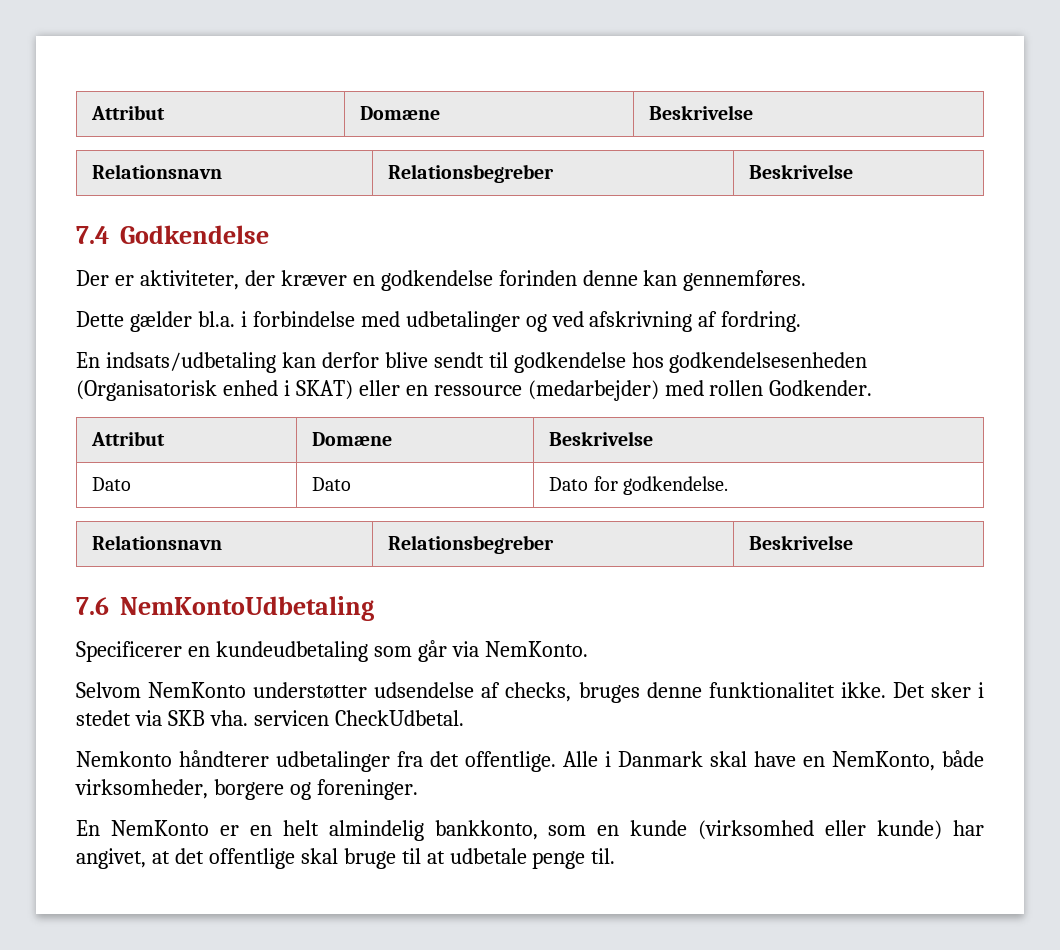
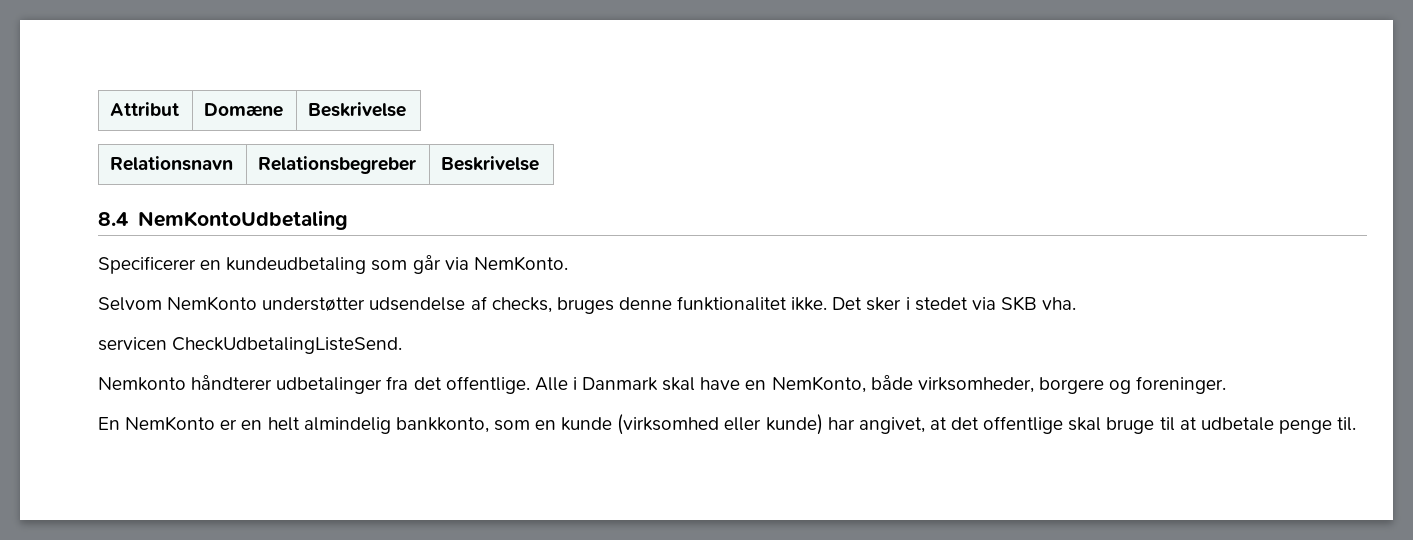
[76,225,269,244] [76,270,807,291] [76,311,802,332] [76,352,868,373] [76,380,873,401] [91,431,166,446] [312,432,393,446] [549,431,654,446] [92,477,132,491] [312,477,352,491] [549,476,729,495] [92,535,223,550] [388,535,555,554] [749,535,854,550] [76,597,109,615] 7.4 Godkendelse // Der er aktiviteter, der kræver en godkendelse forinden denne kan gennemføres. // Dette gælder bl.a. i forbindelse med udbetalinger og ved afskrivning af fordring. // En indsats/udbetaling kan derfor blive sendt til godkendelse hos godkendelsesenheden (Organisatorisk enhed i SKAT) eller en ressource (medarbejder) med rollen Godkender. // Attribut | Domæne | Beskrivelse // Dato | Dato | Dato for godkendelse. // Relationsnavn | Relationsbegreber | Beskrivelse // 7.6 -> [98,212,128,226] 8.4
[253,710,464,726] servicen CheckUdbetal. -> [98,337,403,354] // servicen CheckUdbetalingListeSend.

